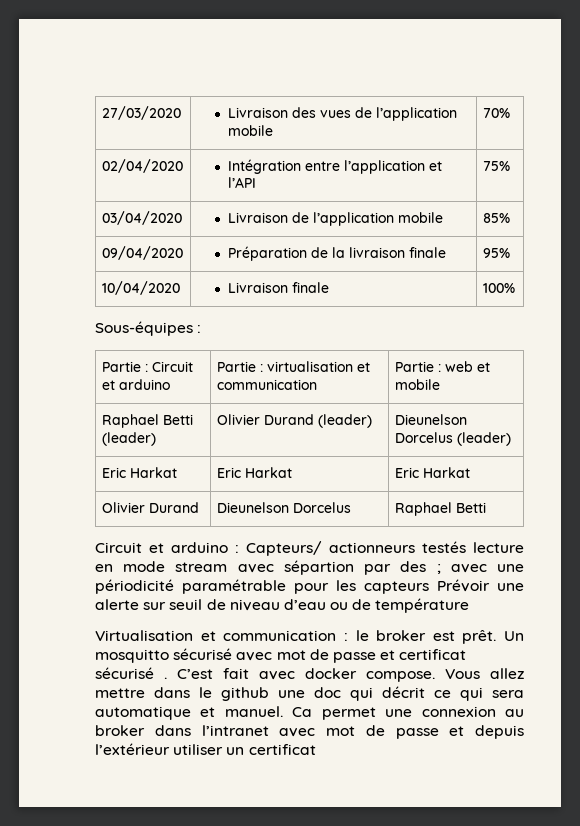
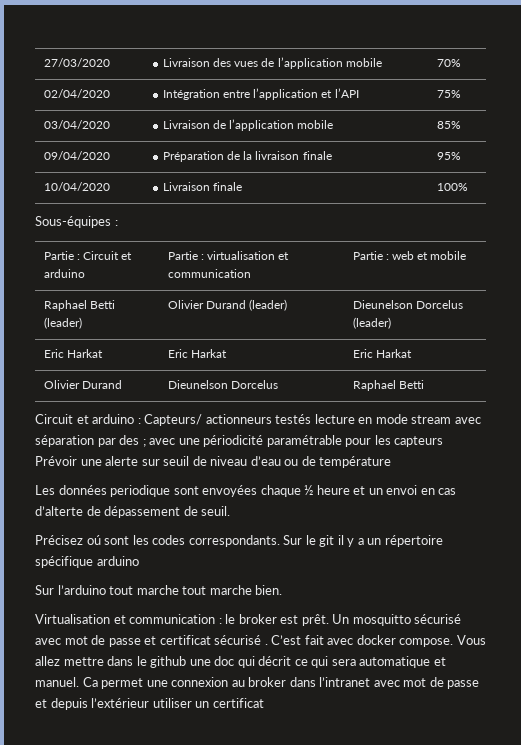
[283,560,354,575] sépartion -> [35,435,94,447] séparation
(470, 605) none -> [35,485,457,497] [35,506,231,518] [35,535,443,547] [35,556,139,568] [35,585,283,595] // Les données periodique sont envoyées chaque ½ heure et un envoi en cas d’alterte de dépassement de seuil. // Précisez oú sont les codes correspondants. Sur le git il y a un répertoire spécifique arduino // Sur l’arduino tout marche tout marche bien.

